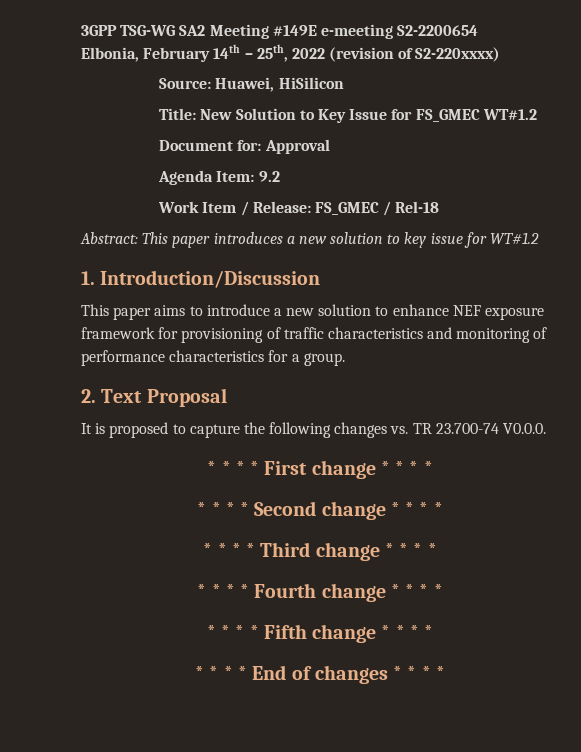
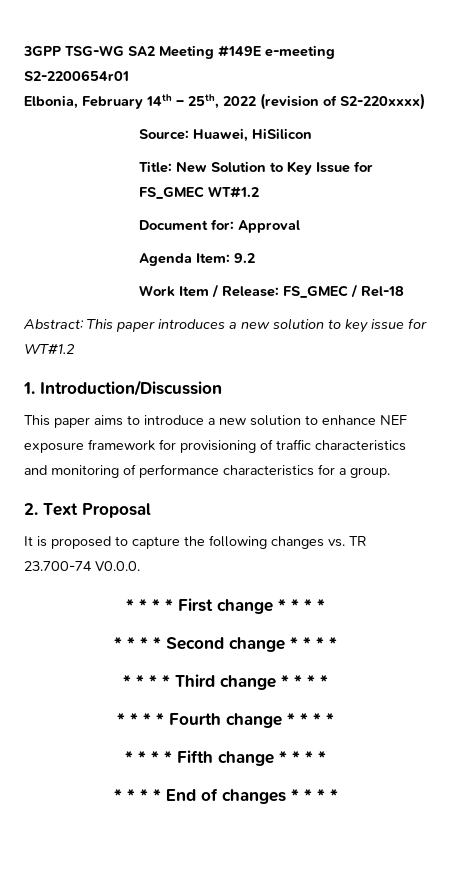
[397,25,479,36] S2-2200654 -> [24,70,129,81] S2-2200654r01

